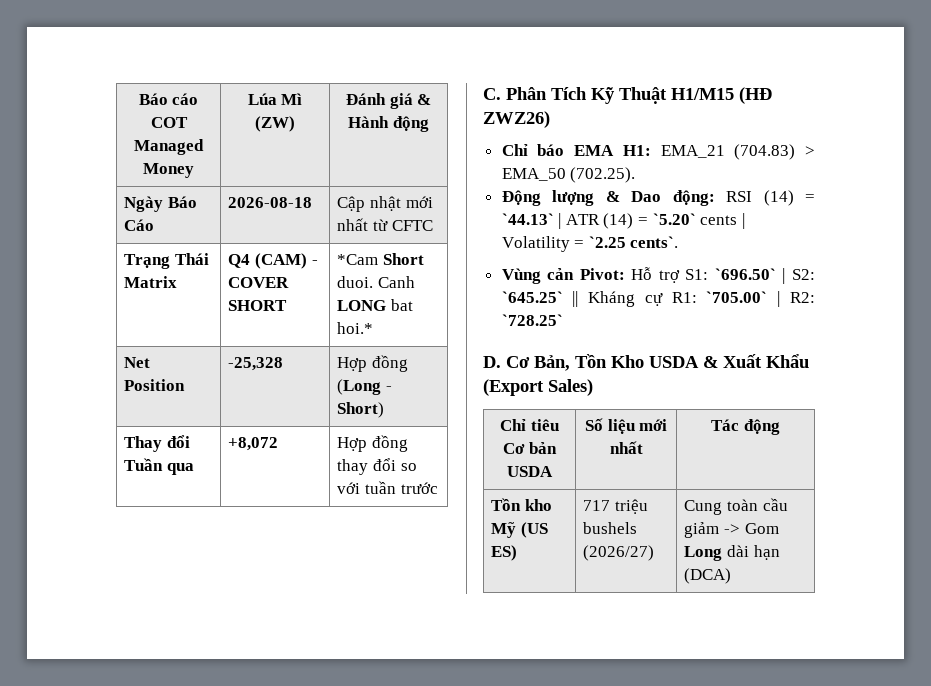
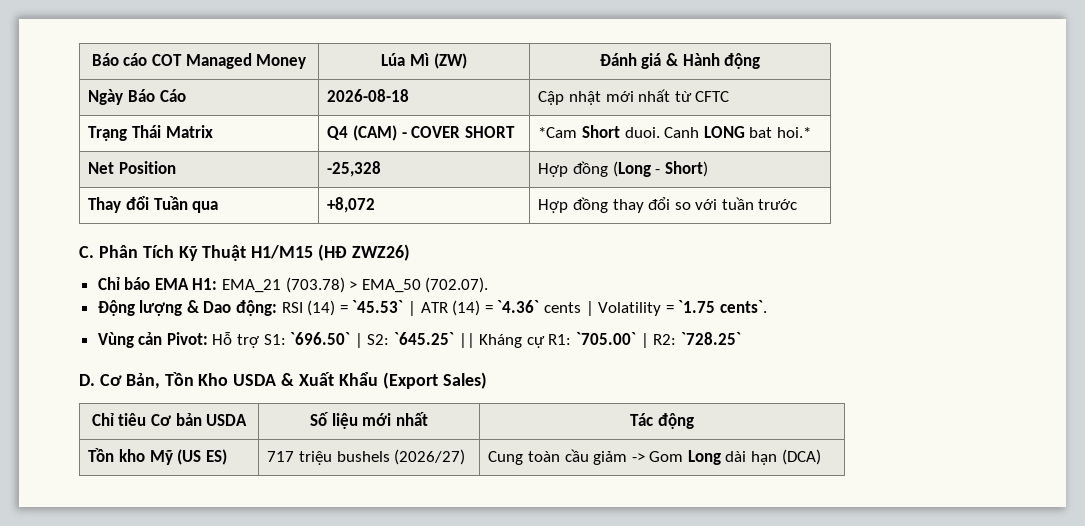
[734,144,796,160] (704.83) -> [285,277,345,293] (703.78)
[570,167,636,183] (702.25). -> [425,277,489,293] (702.07).
[501,213,554,225] `44.13` -> [352,300,404,313] `45.53`
[652,213,696,225] `5.20` -> [497,300,540,313] `4.36`
[588,236,626,248] `2.25 -> [678,300,716,313] `1.75

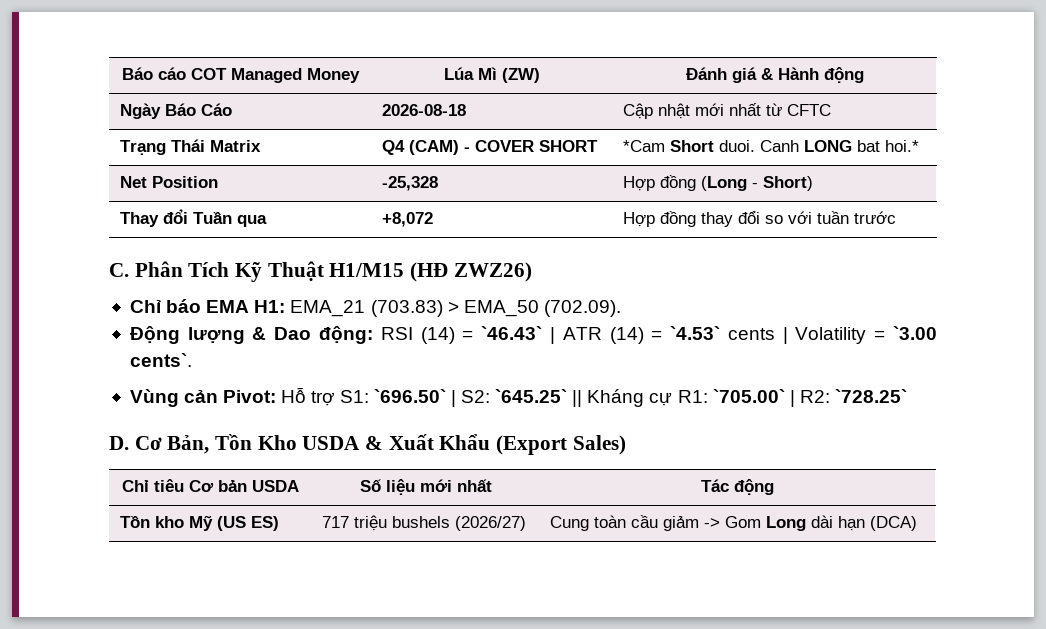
[285,277,345,293] (703.78) -> [370,300,443,317] (703.83)
[425,277,489,293] (702.07). -> [543,300,621,317] (702.09).
[352,300,404,313] `45.53` -> [481,326,543,340] `46.43`
[497,300,540,313] `4.36` -> [670,326,721,340] `4.53`
[678,300,716,313] `1.75 -> [893,326,937,340] `3.00

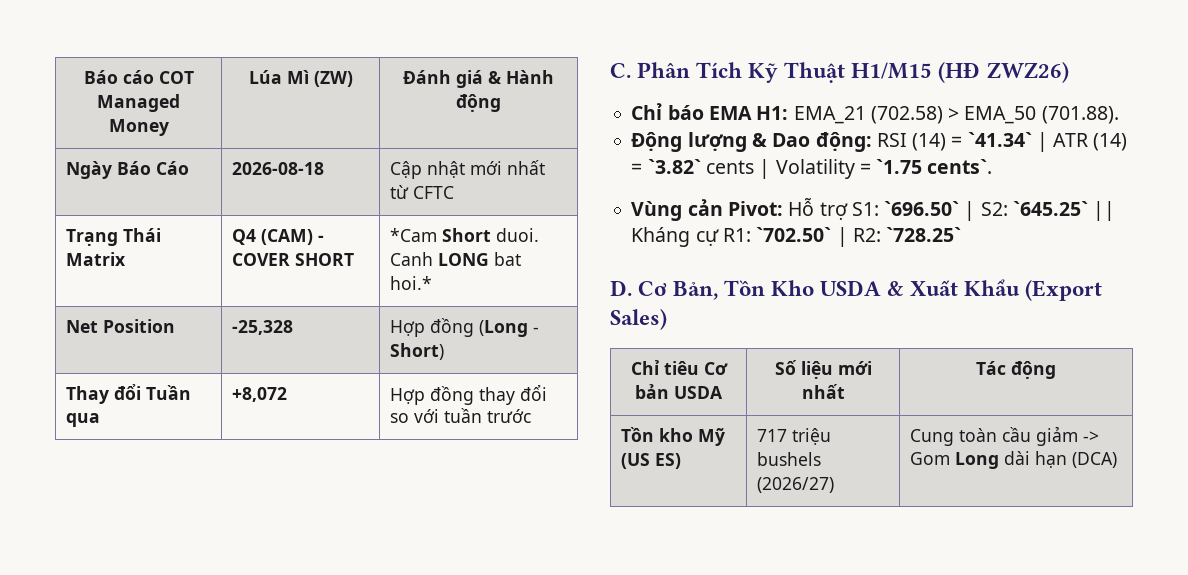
[370,300,443,317] (703.83) -> [870,106,943,124] (702.58)
[543,300,621,317] (702.09). -> [1041,106,1119,124] (701.88).
[481,326,543,340] `46.43` -> [967,132,1032,147] `41.34`
[670,326,721,340] `4.53` -> [647,159,701,174] `3.82`
[893,326,937,340] `3.00 -> [876,159,923,174] `1.75
[712,389,785,403] `705.00` -> [756,227,832,242] `702.50`

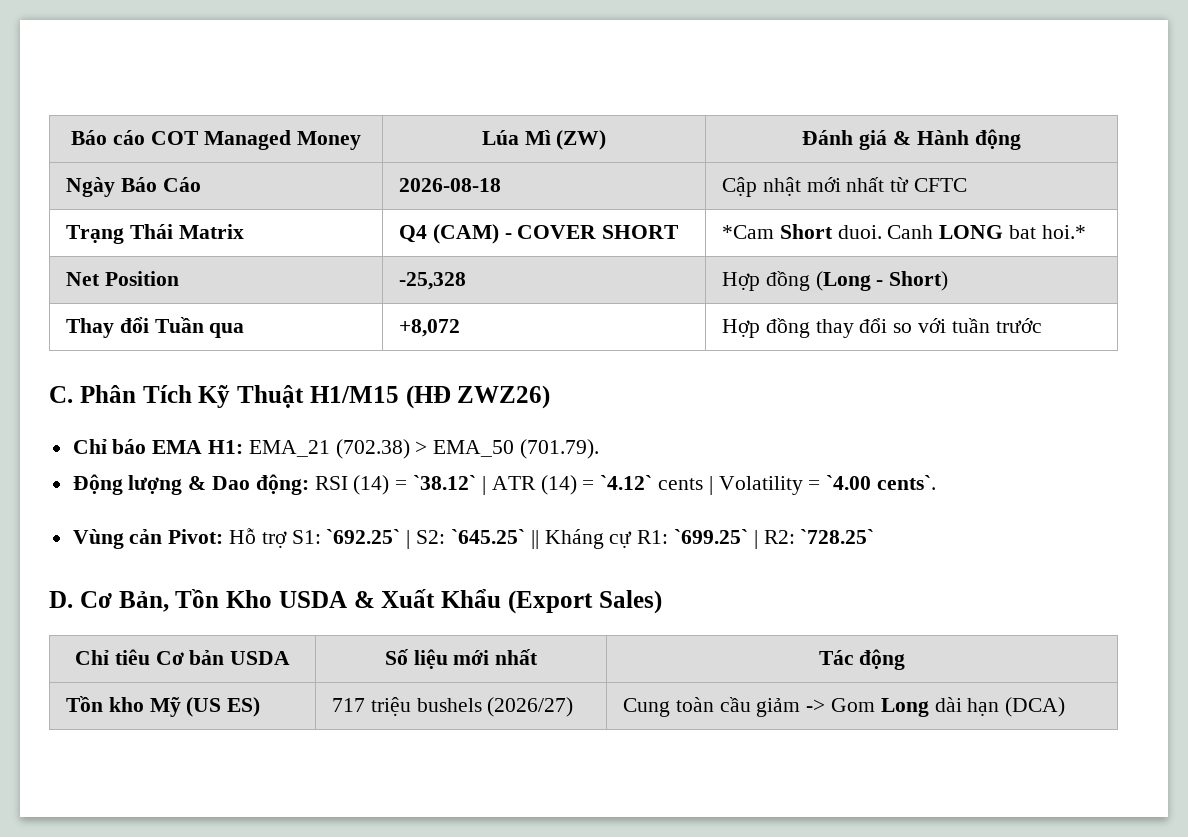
[870,106,943,124] (702.58) -> [335,439,410,459] (702.38)
[1041,106,1119,124] (701.88). -> [520,439,600,459] (701.79).
[967,132,1032,147] `41.34` -> [413,475,477,490] `38.12`
[647,159,701,174] `3.82` -> [600,475,653,490] `4.12`
[876,159,923,174] `1.75 -> [826,475,872,490] `4.00
[884,201,960,216] `696.50` -> [326,529,401,544] `692.25`
[756,227,832,242] `702.50` -> [673,529,748,544] `699.25`

